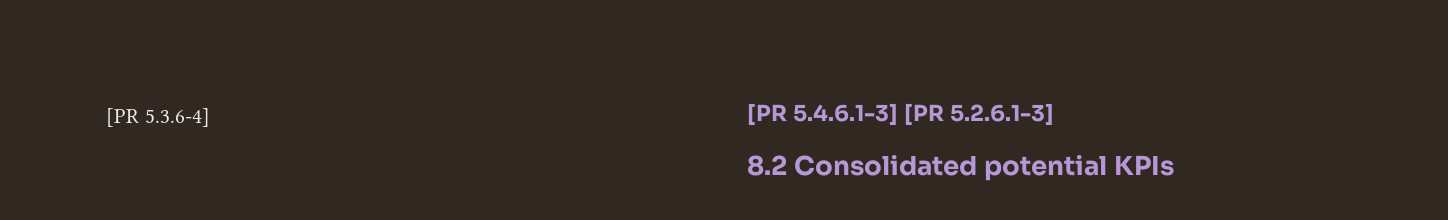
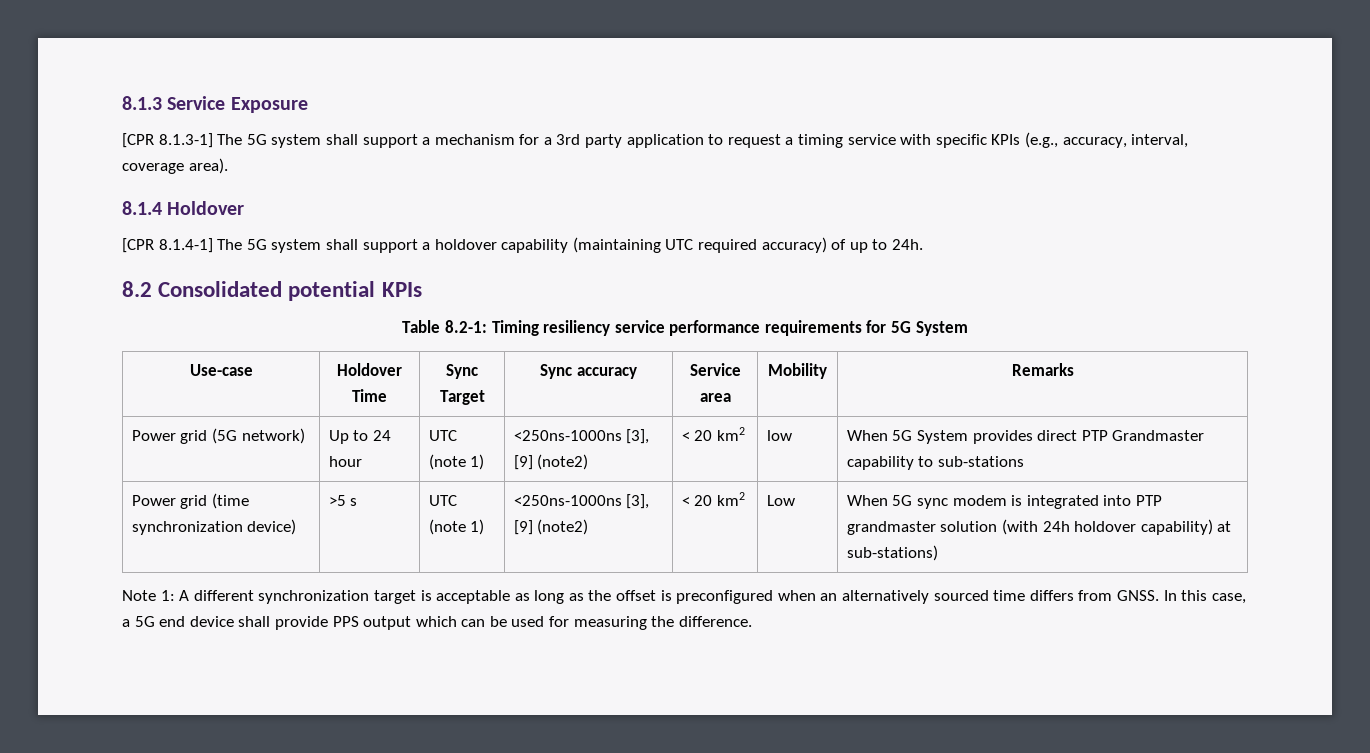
[106,108,210,127] [747,103,1054,126] [747,155,1175,181] [PR 5.3.6-4] // [PR 5.4.6.1-3] [PR 5.2.6.1-3] // 8.2 Consolidated potential KPIs -> [122,96,308,113] [122,132,1189,148] [122,158,228,174] [122,201,245,215] [122,237,924,253] [122,281,422,301] [402,320,968,336] [189,364,253,376] [337,363,402,376] [352,389,387,402] [446,364,478,379] [439,390,485,405] [540,364,637,379] [689,363,741,376] [699,393,731,402] [768,363,827,379] [1011,363,1074,376] [131,428,305,444] [328,430,392,444] [328,456,362,467] [428,430,457,441] [428,454,485,470] [513,429,650,444] [513,454,589,470] [681,427,746,441] [766,430,792,441] [846,430,1205,444] [846,456,1025,470] [131,493,250,509] [131,519,297,535] [328,495,358,506] [428,495,457,506] [428,519,485,535] [513,494,650,509] [513,519,589,535] [681,492,746,506] [766,495,795,506] [846,495,1163,509] [846,519,1232,535] [846,545,938,561] [122,590,1246,604] [122,616,752,630] 8.1.3 Service Exposure // [CPR 8.1.3-1] The 5G system shall support a mechanism for a 3rd party application to request a timing service with specific KPIs (e.g., accuracy, interval, coverage area). // 8.1.4 Holdover // [CPR 8.1.4-1] The 5G system shall support a holdover capability (maintaining UTC required accuracy) of up to 24h. // 8.2 Consolidated potential KPIs // Table 8.2-1: Timing resiliency service performance requirements for 5G System // Use-case | Holdover Time | Sync Target | Sync accuracy | Service area | Mobility | Remarks // Power grid (5G network) | Up to 24 hour | UTC (note 1) | <250ns-1000ns [3], [9] (note2) | < 20 km2 | low | When 5G System provides direct PTP Grandmaster capability to sub-stations // Power grid (time synchronization device) | >5 s | UTC (note 1) | <250ns-1000ns [3], [9] (note2) | < 20 km2 | Low | When 5G sync modem is integrated into PTP grandmaster solution (with 24h holdover capability) at sub-stations) // Note 1: A different synchronization target is acceptable as long as the offset is preconfigured when an alternatively sourced time differs from GNSS. In this case, a 5G end device shall provide PPS output which can be used for measuring the difference.

